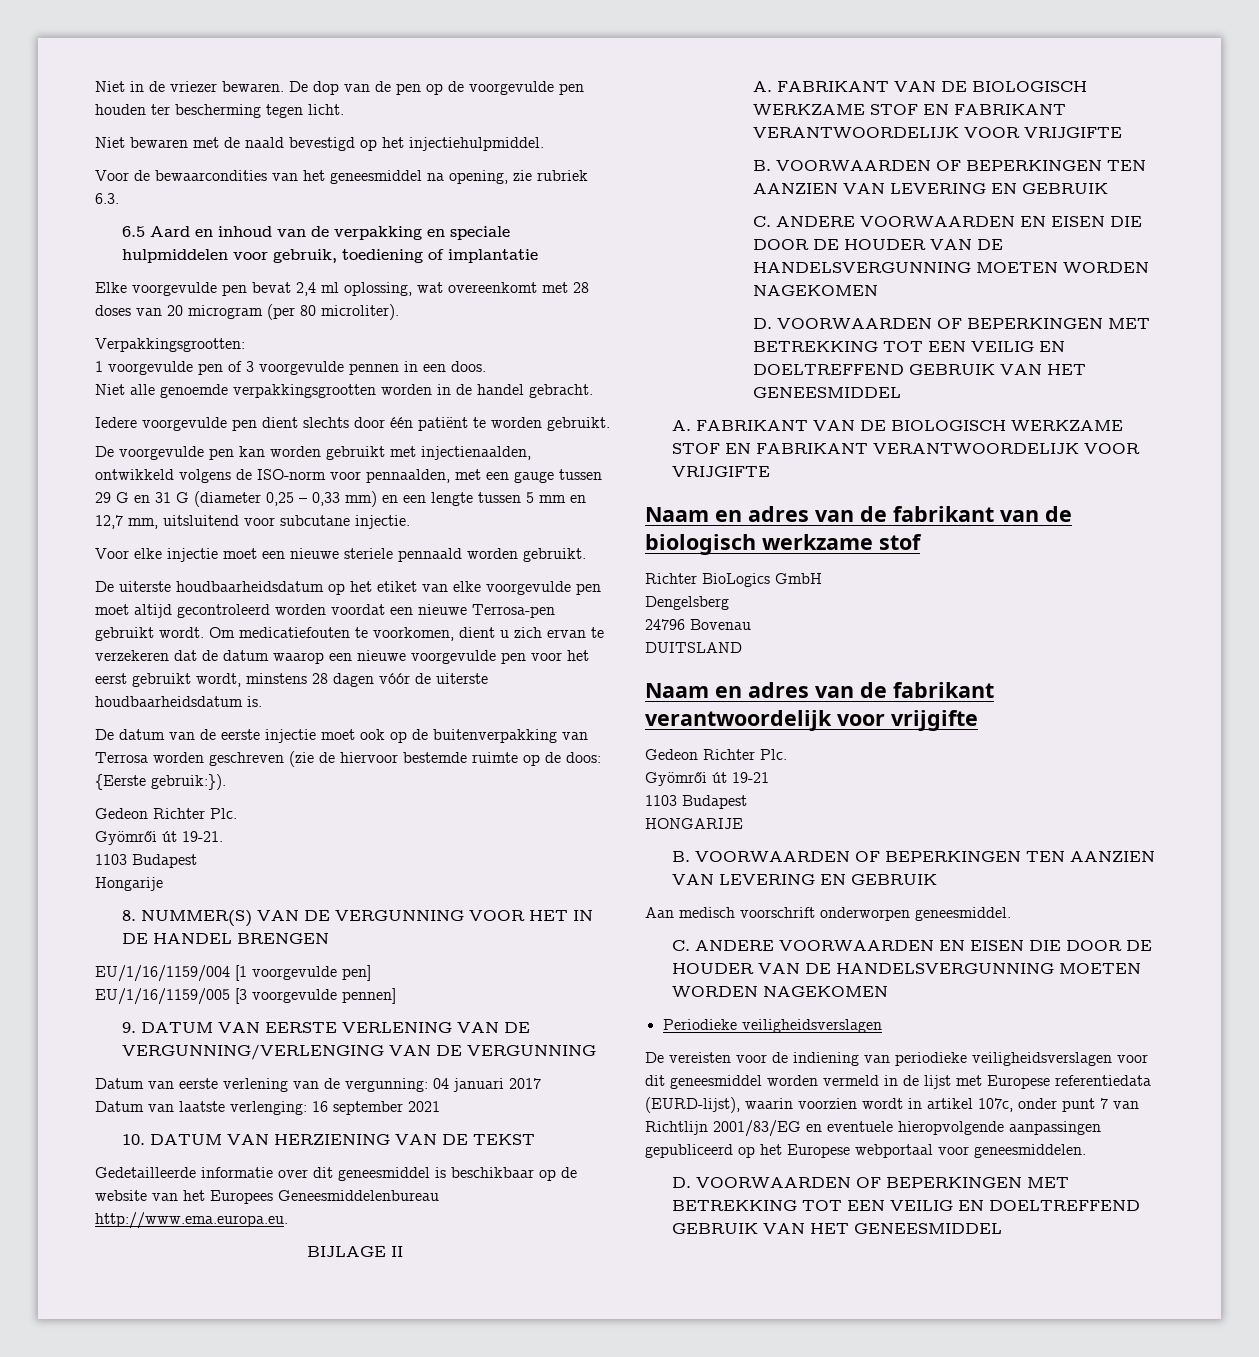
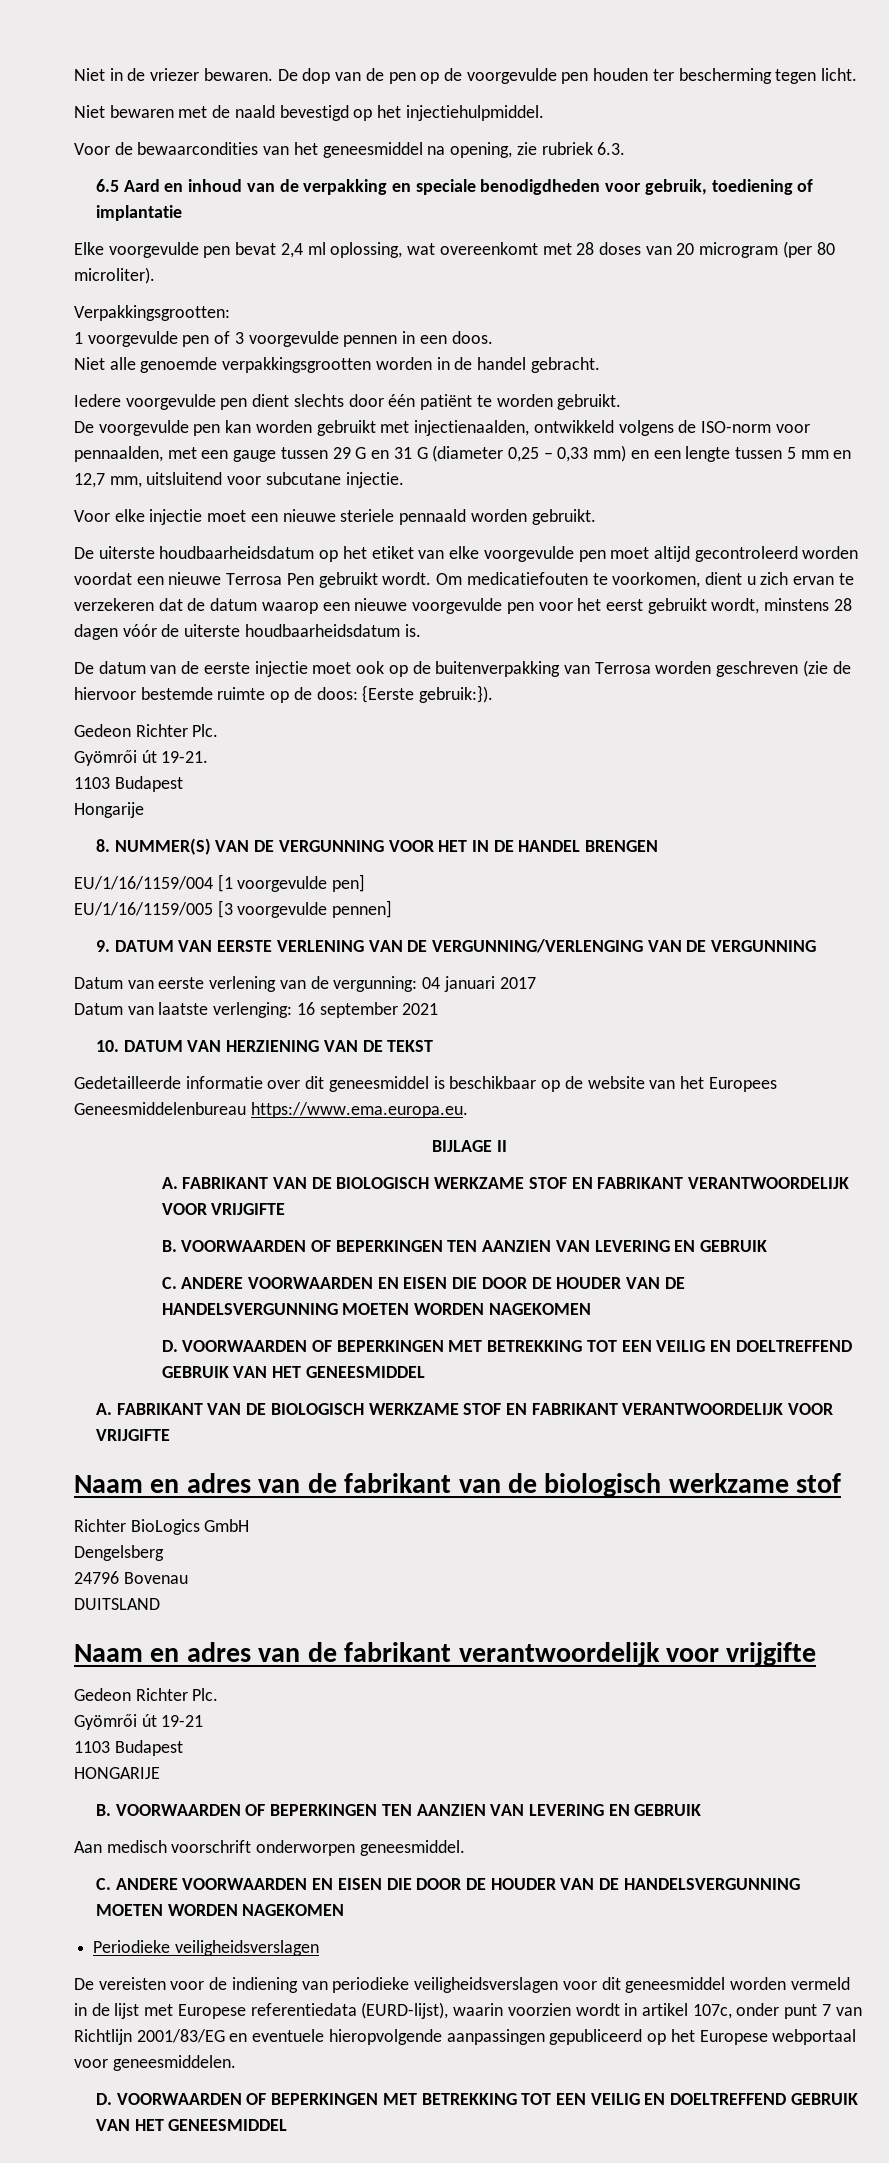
[122,249,229,263] hulpmiddelen -> [480,179,601,195] benodigdheden
[472,604,555,618] Terrosa-pen -> [226,573,314,585] Terrosa Pen
[95,1212,288,1229] http://www.ema.europa.eu. -> [250,1102,468,1118] https://www.ema.europa.eu.

